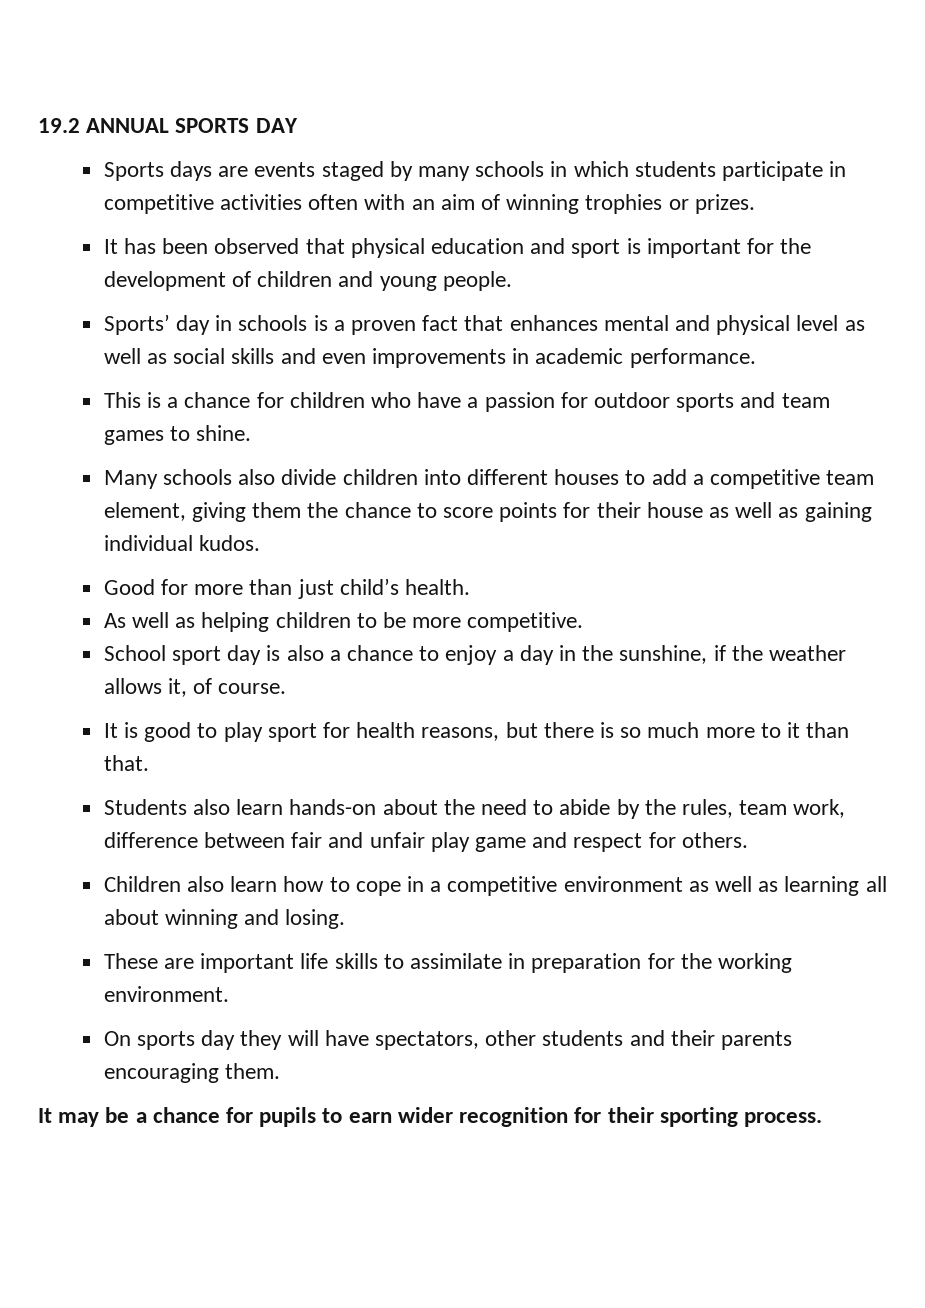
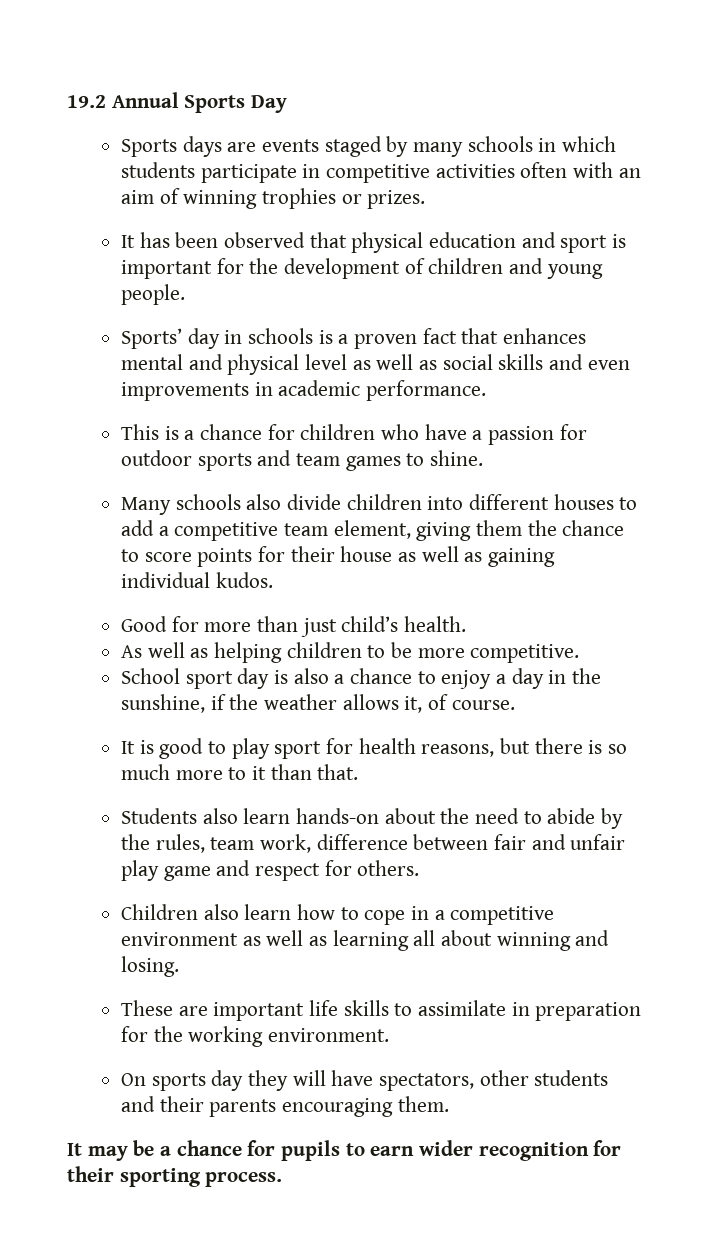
[86,118,298,133] ANNUAL SPORTS DAY -> [111,92,288,113] Annual Sports Day

